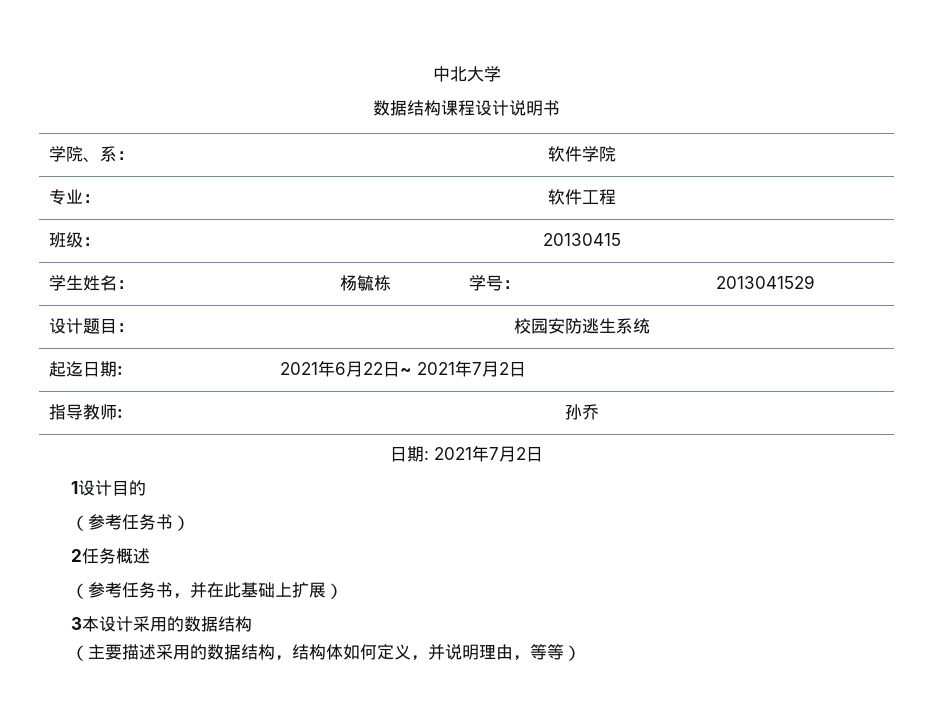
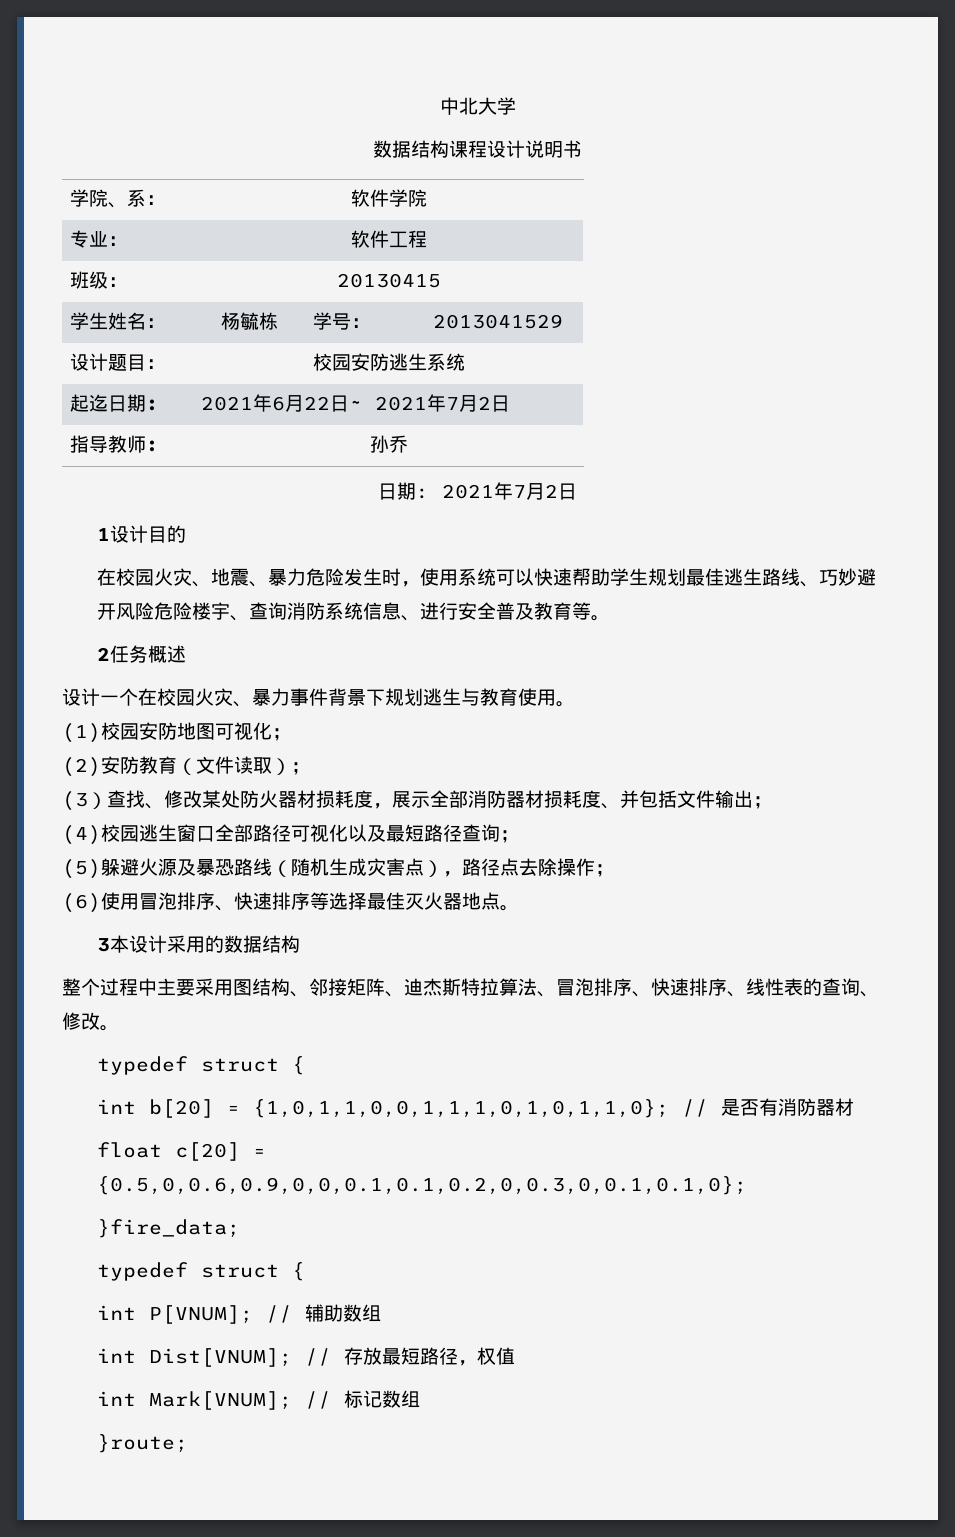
[70,514,190,531] [70,548,150,564] [70,582,343,599] （参考任务书） // 2任务概述 // （参考任务书，并在此基础上扩展） -> [96,568,876,587] [96,602,610,621] [96,645,186,663] [62,688,575,707] [62,722,291,743] [62,756,310,777] [62,790,772,811] [62,824,519,845] [62,858,614,879] [62,892,519,913] 在校园火灾、地震、暴力危险发生时，使用系统可以快速帮助学生规划最佳逃生路线、巧妙避开风险危险楼宇、查询消防系统信息、进行安全普及教育等。 // 2任务概述 // 设计一个在校园火灾、暴力事件背景下规划逃生与教育使用。 // (1)校园安防地图可视化； // (2)安防教育（文件读取）； // (3）查找、修改某处防火器材损耗度，展示全部消防器材损耗度、并包括文件输出； // (4)校园逃生窗口全部路径可视化以及最短路径查询； // (5)躲避火源及暴恐路线（随机生成灾害点），路径点去除操作； // (6)使用冒泡排序、快速排序等选择最佳灭火器地点。
[71,644,582,661] （主要描述采用的数据结构，结构体如何定义，并说明理由，等等） -> [62,978,879,997] [62,1012,119,1031] [96,1056,305,1075] [96,1098,854,1118] [96,1142,266,1161] [96,1176,747,1195] [96,1219,240,1238] [96,1262,305,1281] [96,1304,381,1324] [96,1347,515,1367] [96,1390,420,1410] [96,1434,188,1453] 整个过程中主要采用图结构、邻接矩阵、迪杰斯特拉算法、冒泡排序、快速排序、线性表的查询、修改。 // typedef struct { // int b[20] = {1,0,1,1,0,0,1,1,1,0,1,0,1,1,0}; // 是否有消防器材 // float c[20] = {0.5,0,0.6,0.9,0,0,0.1,0.1,0.2,0,0.3,0,0.1,0.1,0}; // }fire_data; // typedef struct { // int P[VNUM]; // 辅助数组 // int Dist[VNUM]; // 存放最短路径，权值 // int Mark[VNUM]; // 标记数组 // }route;

